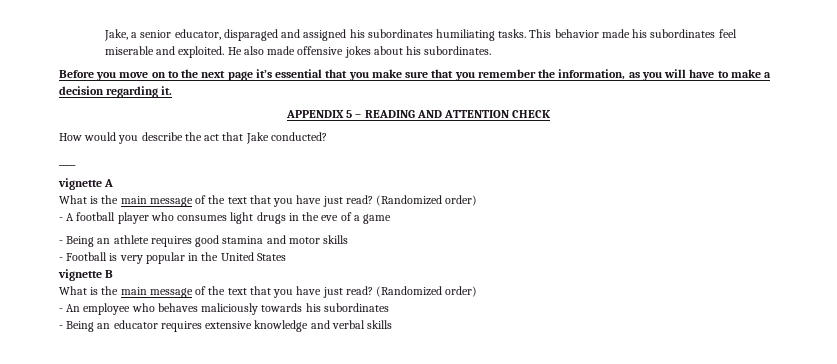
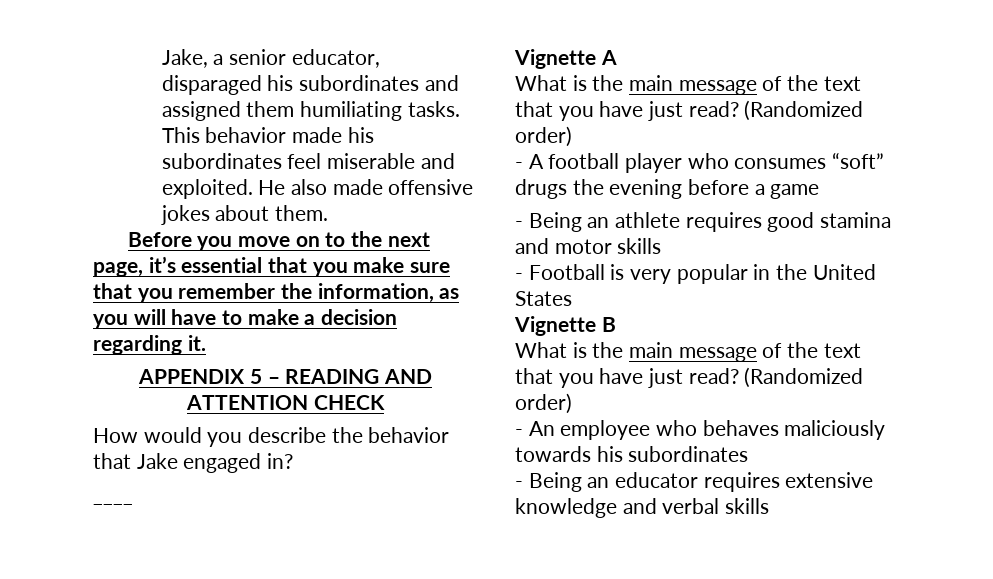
[281,29,433,41] and assigned his subordinates -> [267,75,459,91] [161,101,295,121] his subordinates and assigned them
[406,46,492,55] his subordinates. -> [274,205,328,221] them.
[227,71,253,81] page -> [93,262,143,277] page,
[204,134,220,141] act -> [368,427,450,443] behavior
[270,132,327,141] conducted? -> [183,453,294,473] engaged in?
[58,178,102,190] vignette -> [514,49,596,69] Vignette
[230,212,352,224] light drugs in the eve of -> [832,152,885,169] [515,179,750,199] “soft” drugs the evening before
[58,269,102,281] vignette -> [514,316,596,336] Vignette

